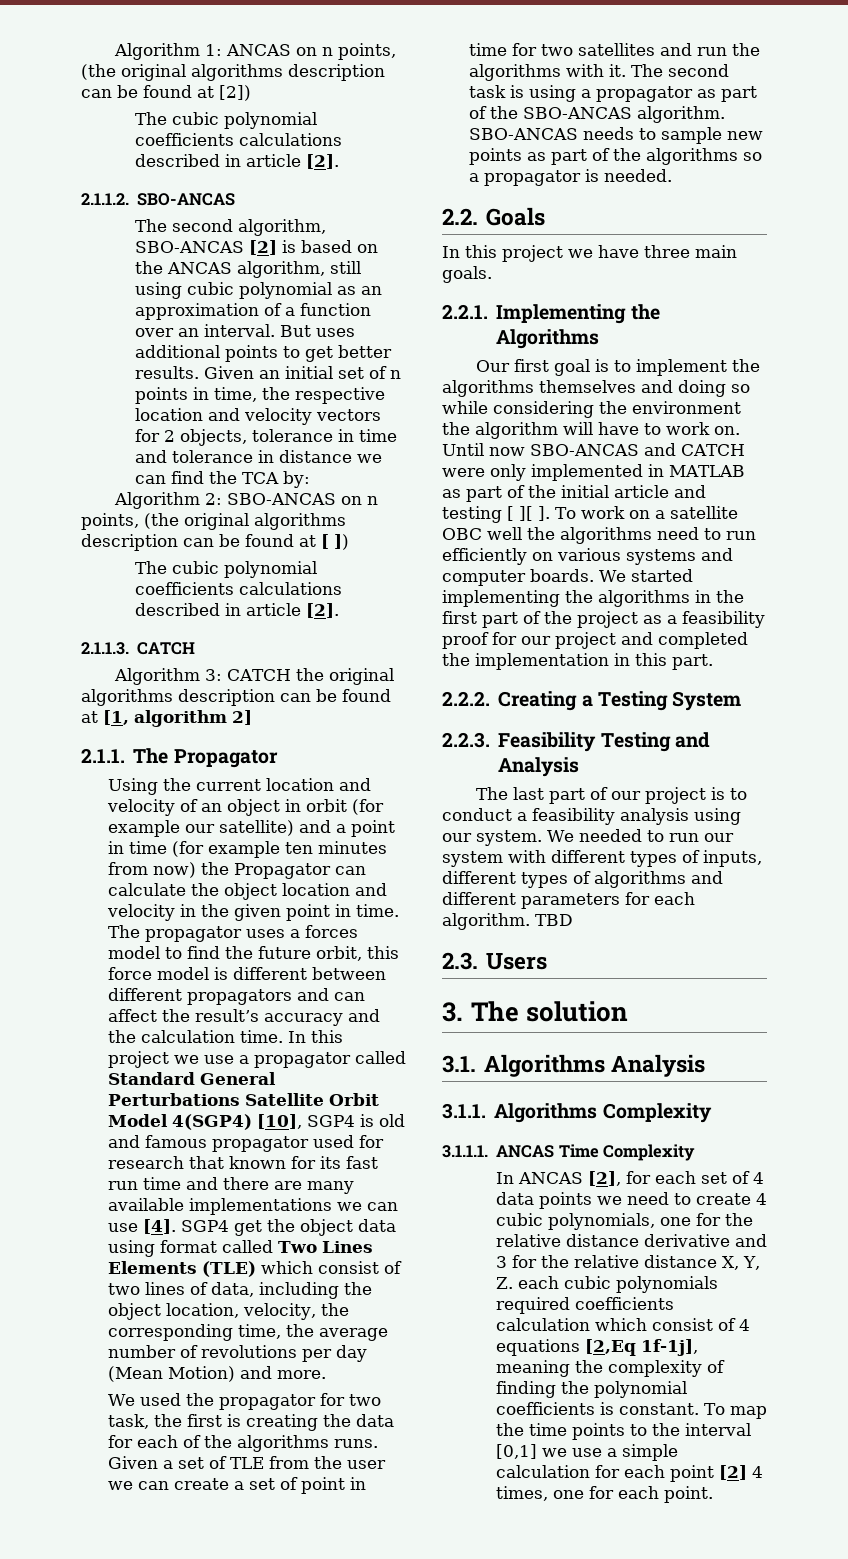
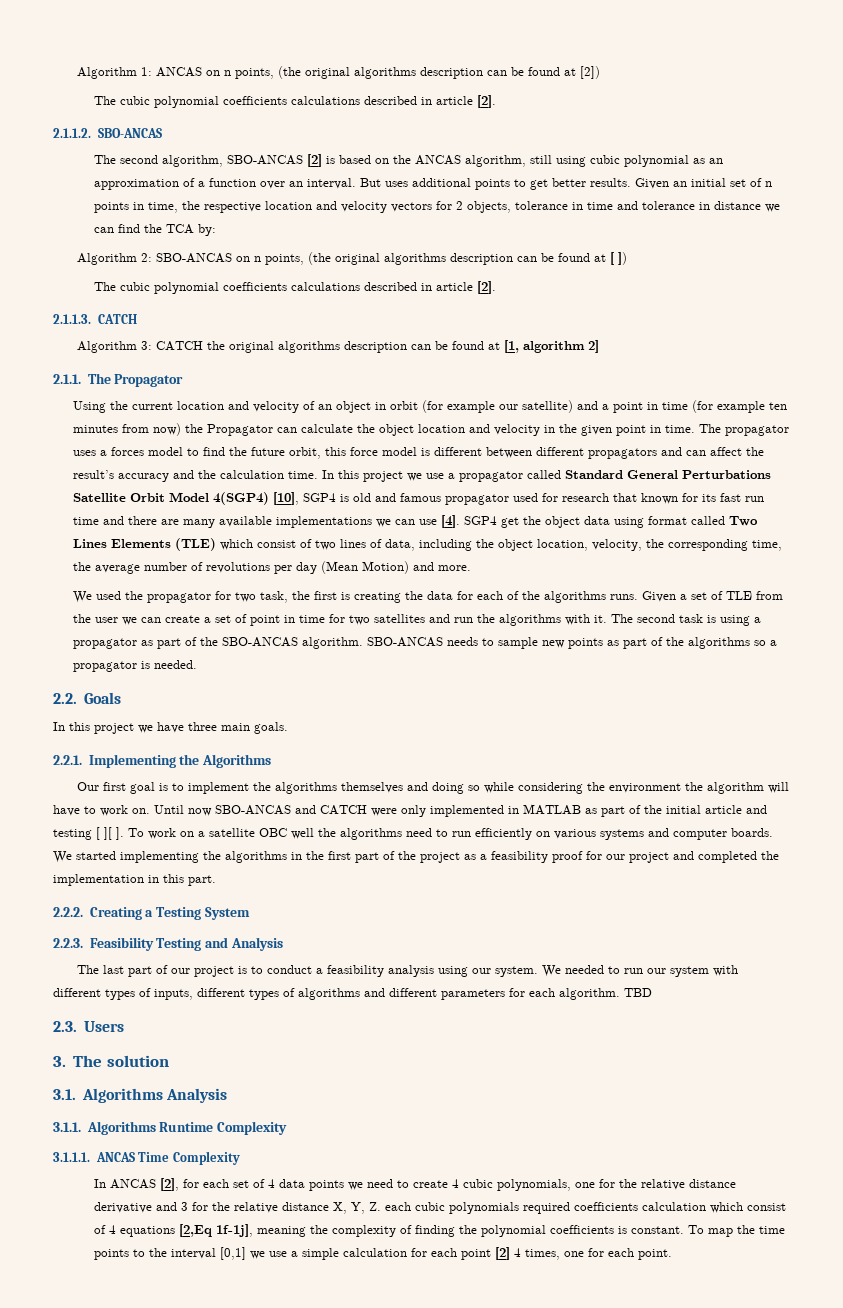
(598, 1113) none -> [159,1122,214,1132] Runtime

